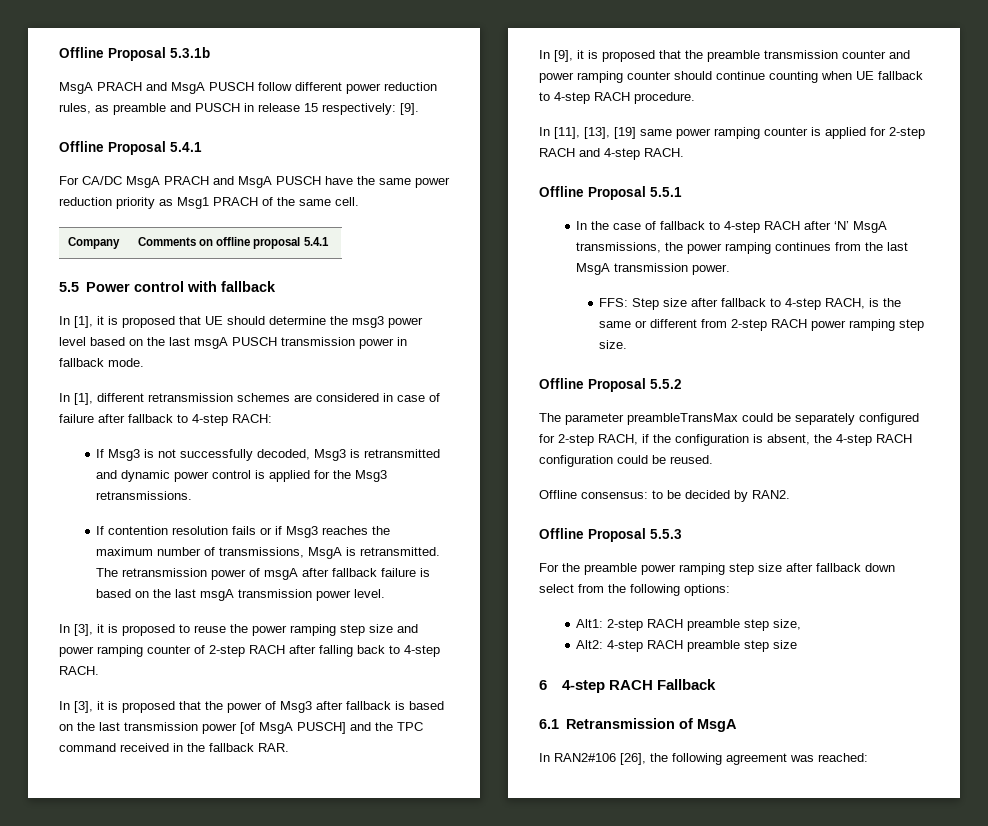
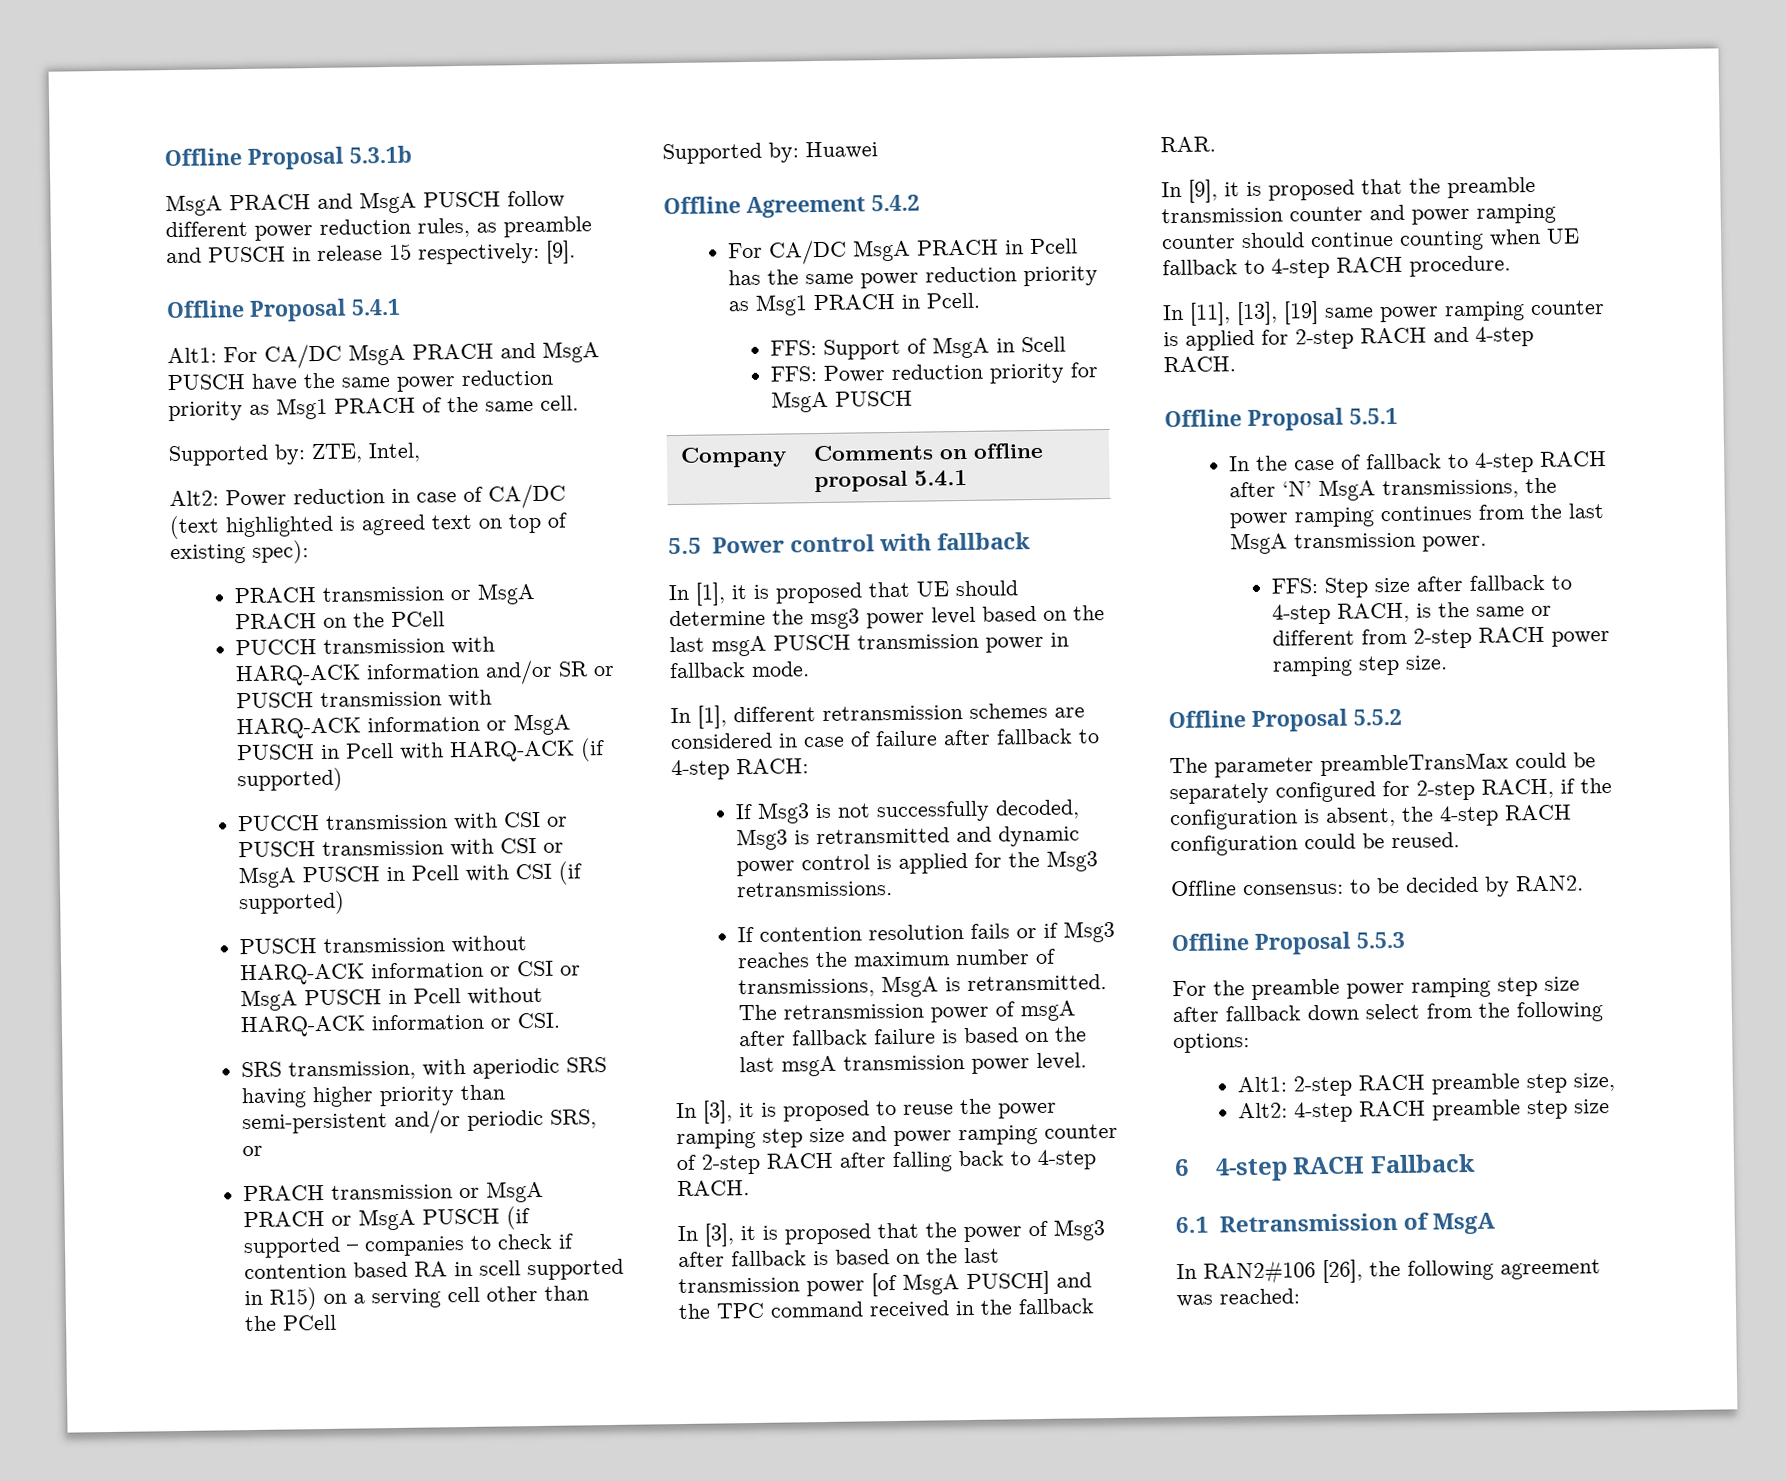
(202, 147) none -> [167,347,217,364] Alt1:
(359, 201) none -> [168,442,421,467] [169,483,566,509] [169,512,567,540] [170,540,309,565] [234,582,537,605] [235,611,446,630] [235,636,496,656] [235,659,616,687] [236,689,493,709] [236,713,572,740] [237,738,606,763] [237,767,344,793] [237,811,569,832] [238,837,565,858] [238,861,583,889] [239,890,346,916] [239,935,528,955] [240,960,582,986] [240,986,544,1012] [240,1012,561,1038] [241,1057,608,1081] [241,1084,506,1109] [242,1109,598,1135] [242,1145,264,1157] [243,1180,545,1203] [243,1206,531,1231] [243,1233,575,1259] [244,1258,625,1281] [244,1285,590,1311] [244,1314,338,1332] [662,141,878,165] [663,194,920,218] [728,238,1079,265] [728,266,1099,289] [728,292,981,316] [770,336,1067,360] [770,362,1099,384] [771,390,914,413] // Supported by: ZTE, Intel, // Alt2: Power reduction in case of CA/DC (text highlighted is agreed text on top of existing spec): // PRACH transmission or MsgA PRACH on the PCell // PUCCH transmission with HARQ-ACK information and/or SR or PUSCH transmission with HARQ-ACK information or MsgA PUSCH in Pcell with HARQ-ACK (if supported) // PUCCH transmission with CSI or PUSCH transmission with CSI or MsgA PUSCH in Pcell with CSI (if supported) // PUSCH transmission without HARQ-ACK information or CSI or MsgA PUSCH in Pcell without HARQ-ACK information or CSI. // SRS transmission, with aperiodic SRS having higher priority than semi-persistent and/or periodic SRS, or // PRACH transmission or MsgA PRACH or MsgA PUSCH (if supported – companies to check if contention based RA in scell supported in R15) on a serving cell other than the PCell // Supported by: Huawei // Offline Agreement 5.4.2 // For CA/DC MsgA PRACH in Pcell has the same power reduction priority as Msg1 PRACH in Pcell. // FFS: Support of MsgA in Scell // FFS: Power reduction priority for MsgA PUSCH

